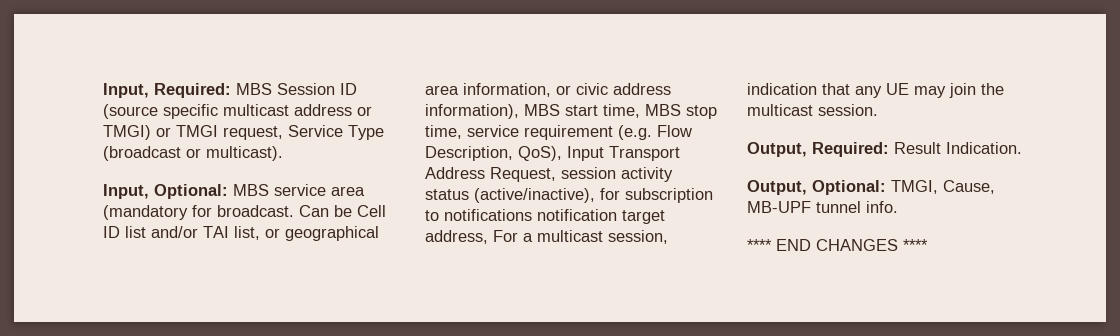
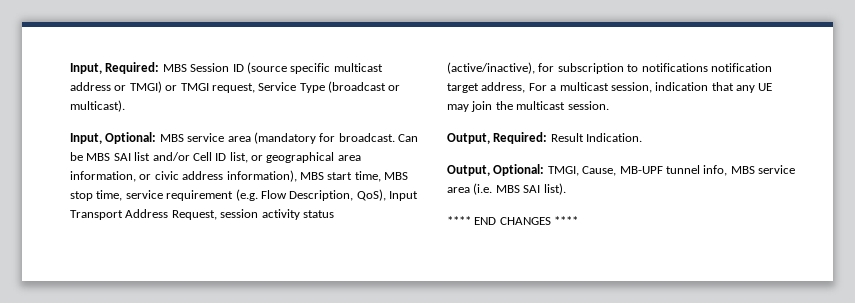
[357,205,386,217] [103,226,229,238] Cell ID list and/or TAI -> [86,152,227,161] MBS SAI list and/or Cell ID
[866,201,898,213] info. -> [703,165,795,176] [447,183,566,195] info, MBS service area (i.e. MBS SAI list).

